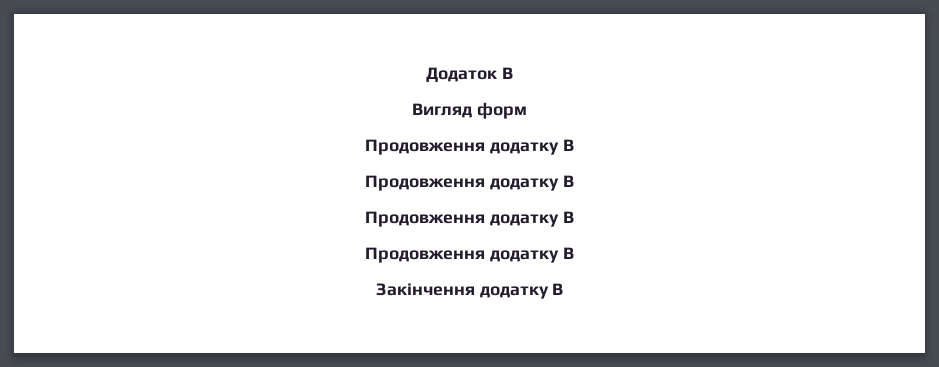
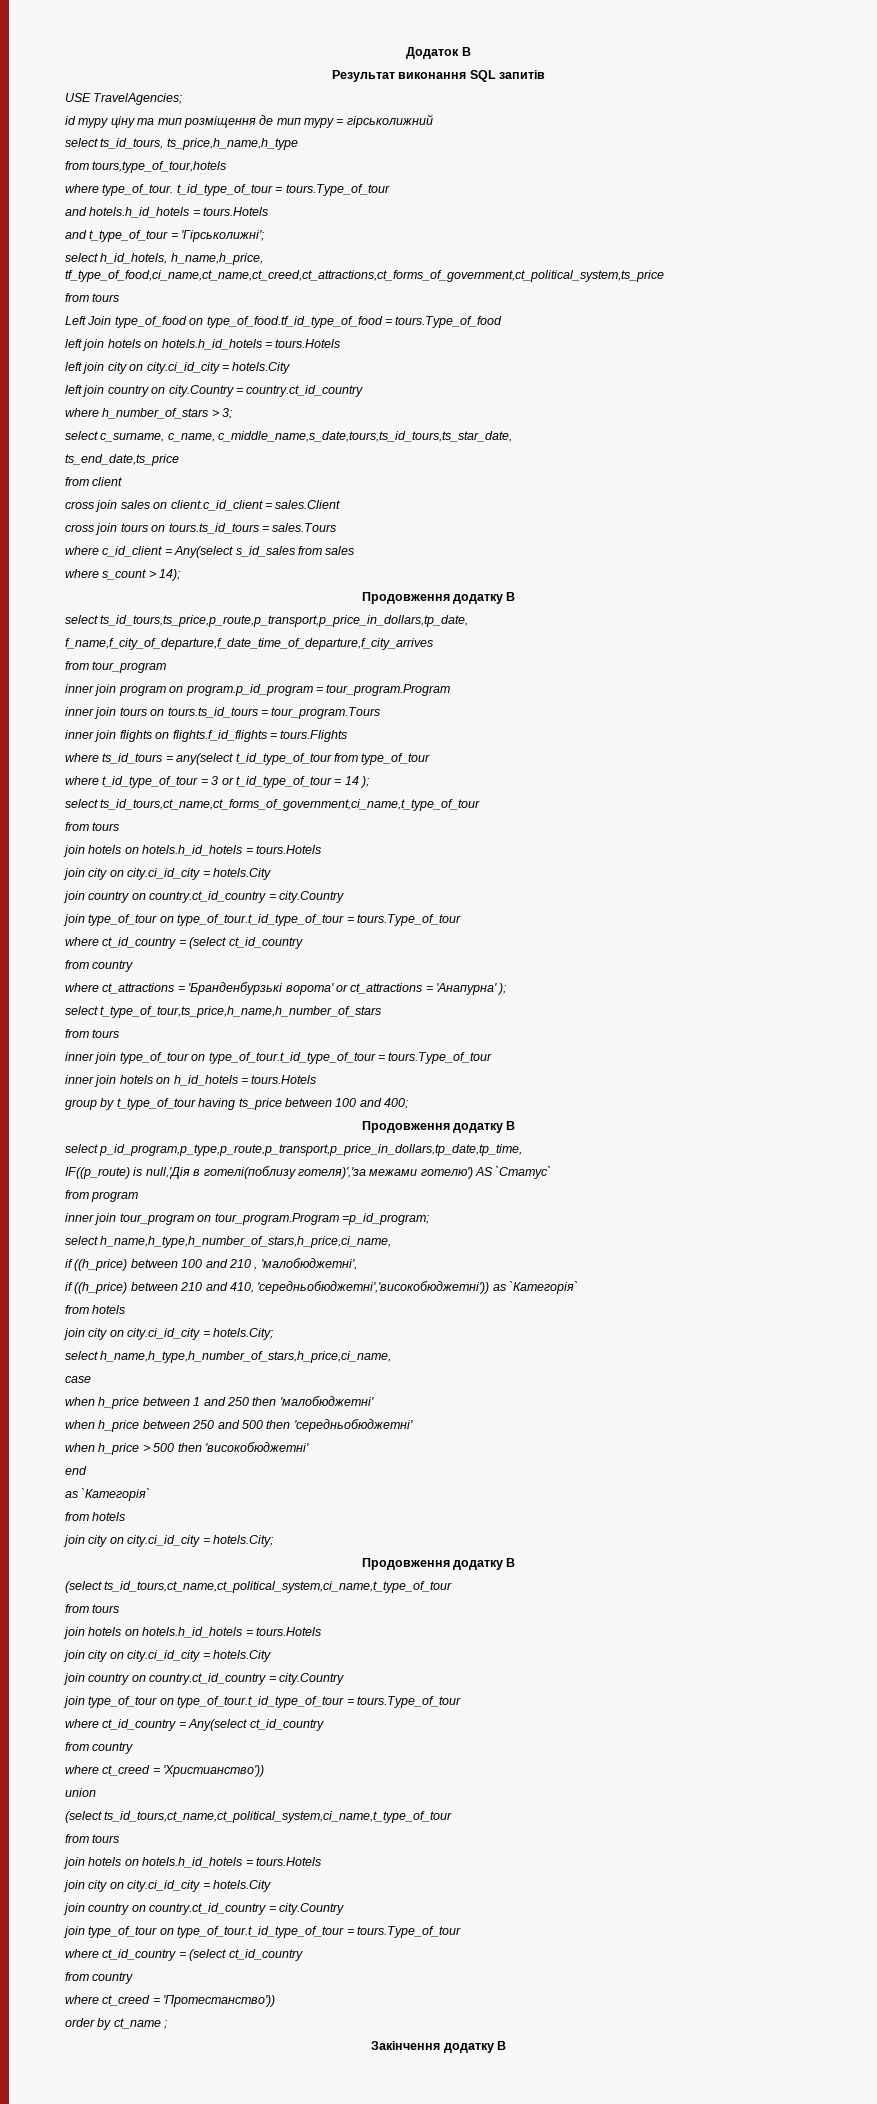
[412,102,527,119] [365,139,574,155] [365,175,574,191] [365,211,574,227] [365,247,574,263] Вигляд форм // Продовження додатку В // Продовження додатку В // Продовження додатку В // Продовження додатку В -> [331,70,546,82] [65,93,184,105] [65,114,433,128] [65,138,298,150] [65,161,227,173] [65,184,390,196] [65,207,269,218] [65,230,266,242] [65,253,263,265] [65,270,664,282] [65,293,120,302] [65,316,503,328] [65,339,341,351] [65,362,291,374] [65,385,364,397] [65,408,234,419] [65,431,513,442] [65,454,179,466] [65,477,123,486] [65,500,341,512] [65,523,337,535] [65,546,355,558] [65,569,182,581] [361,592,516,604] [65,615,469,627] [65,638,433,650] [65,661,167,673] [65,684,451,696] [65,707,381,719] [65,730,348,742] [65,753,431,765] [65,776,370,788] [65,799,481,811] [65,822,120,831] [63,845,321,857] [63,868,271,880] [63,891,344,903] [63,914,461,926] [65,937,303,949] [65,960,134,972] [65,982,508,995] [65,1006,382,1018] [65,1029,120,1038] [65,1052,493,1064] [65,1075,317,1087] [65,1098,409,1110] [361,1121,516,1133] [65,1144,523,1156] [65,1166,552,1179] [65,1190,139,1202] [65,1213,430,1225] [65,1236,392,1248] [65,1258,357,1271] [65,1281,578,1294] [65,1305,126,1314] [63,1328,274,1340] [65,1351,392,1363] [65,1376,91,1383] [65,1396,374,1409] [65,1419,413,1432] [65,1442,309,1455] [65,1466,87,1475] [65,1488,151,1501] [65,1512,126,1521] [63,1535,274,1547] [361,1558,516,1570] [65,1581,453,1593] [65,1604,120,1613] [63,1627,321,1639] [63,1650,271,1662] [63,1673,344,1685] [63,1696,461,1708] [65,1719,324,1731] [65,1742,134,1754] [65,1765,265,1777] [65,1788,96,1797] [65,1811,453,1823] [65,1834,120,1843] [63,1857,321,1869] [63,1880,271,1892] [63,1903,344,1915] [63,1926,461,1938] [65,1949,303,1961] [65,1972,134,1984] [65,1995,276,2007] [65,2018,169,2030] Результат виконання SQL запитів // USE TravelAgencies; // id туру ціну та тип розміщення де тип туру = гірськолижний // select ts_id_tours, ts_price,h_name,h_type // from tours,type_of_tour,hotels // where type_of_tour. t_id_type_of_tour = tours.Type_of_tour // and hotels.h_id_hotels = tours.Hotels // and t_type_of_tour = 'Гірськолижні'; // select h_id_hotels, h_name,h_price, tf_type_of_food,ci_name,ct_name,ct_creed,ct_attractions,ct_forms_of_government,ct_political_system,ts_price // from tours // Left Join type_of_food on type_of_food.tf_id_type_of_food = tours.Type_of_food // left join hotels on hotels.h_id_hotels = tours.Hotels // left join city on city.ci_id_city = hotels.City // left join country on city.Country = country.ct_id_country // where h_number_of_stars > 3; // select c_surname, c_name, c_middle_name,s_date,tours,ts_id_tours,ts_star_date, // ts_end_date,ts_price // from client // cross join sales on client.c_id_client = sales.Client // cross join tours on tours.ts_id_tours = sales.Tours // where c_id_client = Any(select s_id_sales from sales // where s_count > 14); // Продовження додатку В // select ts_id_tours,ts_price,p_route,p_transport,p_price_in_dollars,tp_date, // f_name,f_city_of_departure,f_date_time_of_departure,f_city_arrives // from tour_program // inner join program on program.p_id_program = tour_program.Program // inner join tours on tours.ts_id_tours = tour_program.Tours // inner join flights on flights.f_id_flights = tours.Flights // where ts_id_tours = any(select t_id_type_of_tour from type_of_tour // where t_id_type_of_tour = 3 or t_id_type_of_tour = 14 ); // select ts_id_tours,ct_name,ct_forms_of_government,ci_name,t_type_of_tour // from tours // join hotels on hotels.h_id_hotels = tours.Hotels // join city on city.ci_id_city = hotels.City // join country on country.ct_id_country = city.Country // join type_of_tour on type_of_tour.t_id_type_of_tour = tours.Type_of_tour // where ct_id_country = (select ct_id_country // from country // where ct_attractions = 'Бранденбурзькі ворота' or ct_attractions = 'Анапурна' ); // select t_type_of_tour,ts_price,h_name,h_number_of_stars // from tours // inner join type_of_tour on type_of_tour.t_id_type_of_tour = tours.Type_of_tour // inner join hotels on h_id_hotels = tours.Hotels // group by t_type_of_tour having ts_price between 100 and 400; // Продовження додатку В // select p_id_program,p_type,p_route,p_transport,p_price_in_dollars,tp_date,tp_time, // IF((p_route) is null,'Дія в готелі(поблизу готеля)','за межами готелю') AS `Статус` // from program // inner join tour_program on tour_program.Program =p_id_program; // select h_name,h_type,h_number_of_stars,h_price,ci_name, // if ((h_price) between 100 and 210 , 'малобюджетні', // if ((h_price) between 210 and 410, 'середньобюджетні','високобюджетні')) as `Категорія` // from hotels // join city on city.ci_id_city = hotels.City; // select h_name,h_type,h_number_of_stars,h_price,ci_name, // case // when h_price between 1 and 250 then 'малобюджетні' // when h_price between 250 and 500 then 'середньобюджетні' // when h_price > 500 then 'високобюджетні' // end // as `Категорія` // from hotels // join city on city.ci_id_city = hotels.City; // Продовження додатку В // (select ts_id_tours,ct_name,ct_political_system,ci_name,t_type_of_tour // from tours // join hotels on hotels.h_id_hotels = tours.Hotels // join city on city.ci_id_city = hotels.City // join country on country.ct_id_country = city.Country // join type_of_tour on type_of_tour.t_id_type_of_tour = tours.Type_of_tour // where ct_id_country = Any(select ct_id_country // from country // where ct_creed = 'Христианство')) // union // (select ts_id_tours,ct_name,ct_political_system,ci_name,t_type_of_tour // from tours // join hotels on hotels.h_id_hotels = tours.Hotels // join city on city.ci_id_city = hotels.City // join country on country.ct_id_country = city.Country // join type_of_tour on type_of_tour.t_id_type_of_tour = tours.Type_of_tour // where ct_id_country = (select ct_id_country // from country // where ct_creed = 'Протестанство')) // order by ct_name ;

